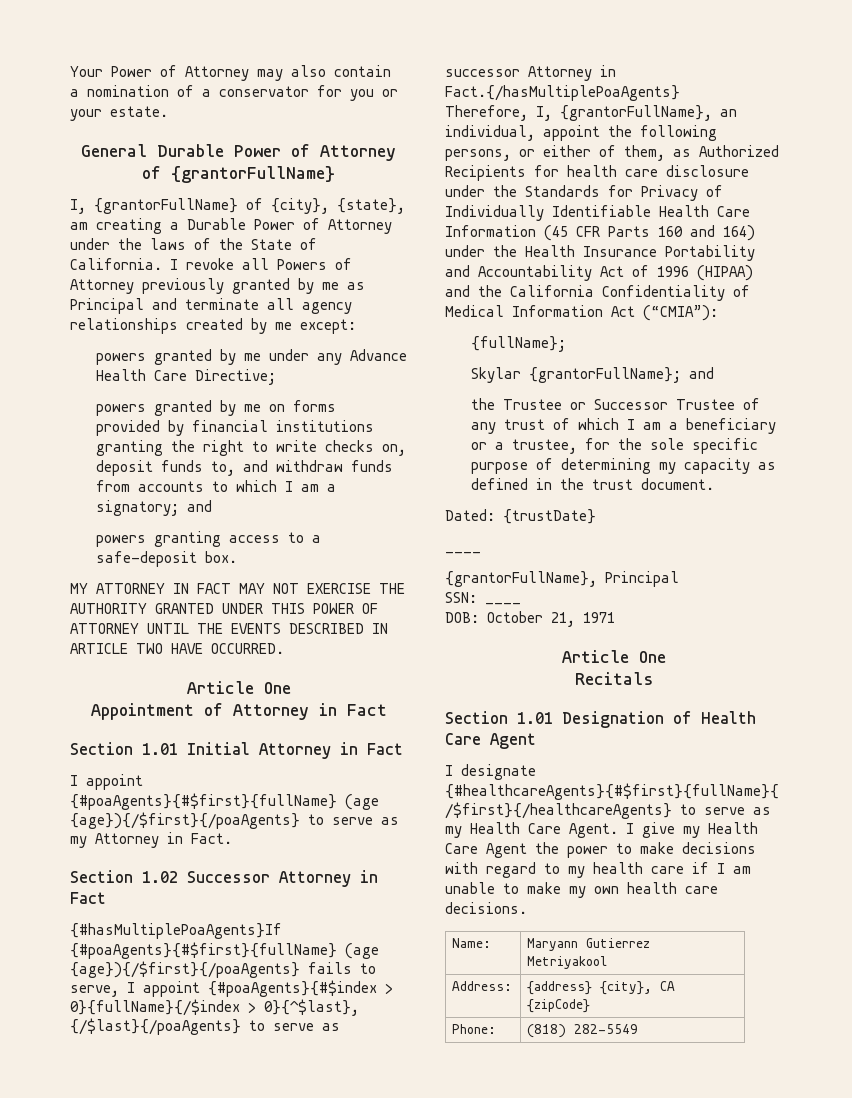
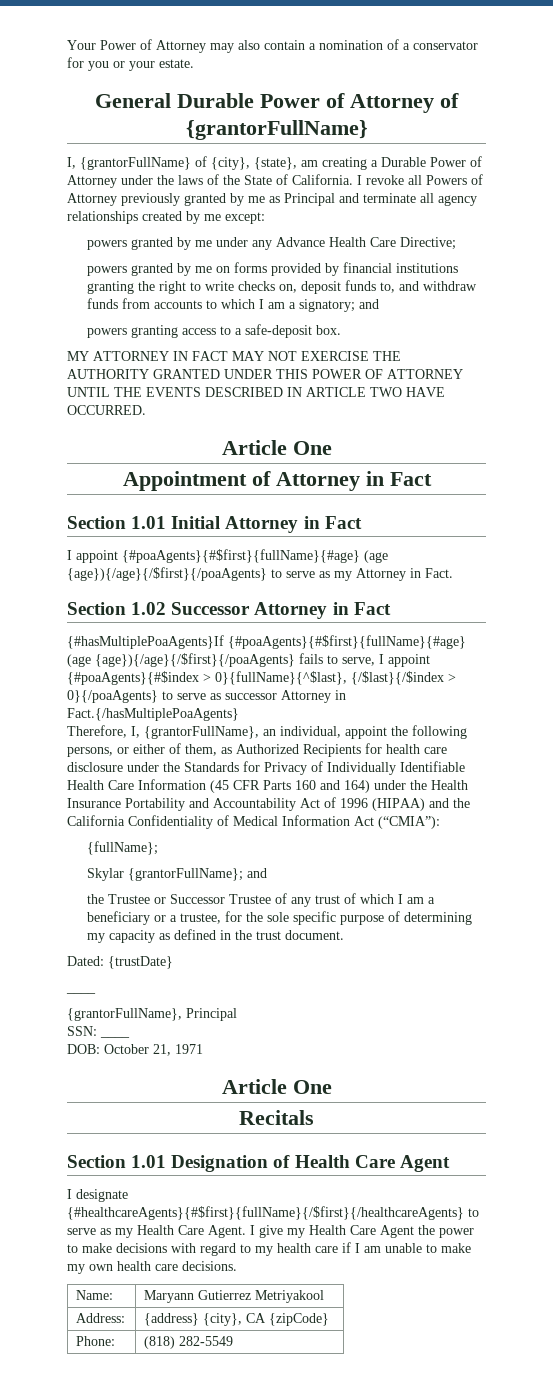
[70,793,379,810] [70,812,300,829] {#poaAgents}{#$first}{fullName} (age {age}){/$first}{/poaAgents} -> [122,549,388,563] [67,567,267,581] {#poaAgents}{#$first}{fullName}{#age} (age {age}){/age}{/$first}{/poaAgents}
[70,942,379,959] [70,961,300,978] {#poaAgents}{#$first}{fullName} (age {age}){/$first}{/poaAgents} -> [228,635,466,649] [67,653,295,667] {#poaAgents}{#$first}{fullName}{#age} (age {age}){/age}{/$first}{/poaAgents}
[70,999,359,1016] [70,1018,241,1035] 0}{fullName}{/$index > 0}{^$last}, {/$last}{/poaAgents} -> [215,671,456,685] [67,690,158,703] 0}{fullName}{^$last}, {/$last}{/$index > 0}{/poaAgents}

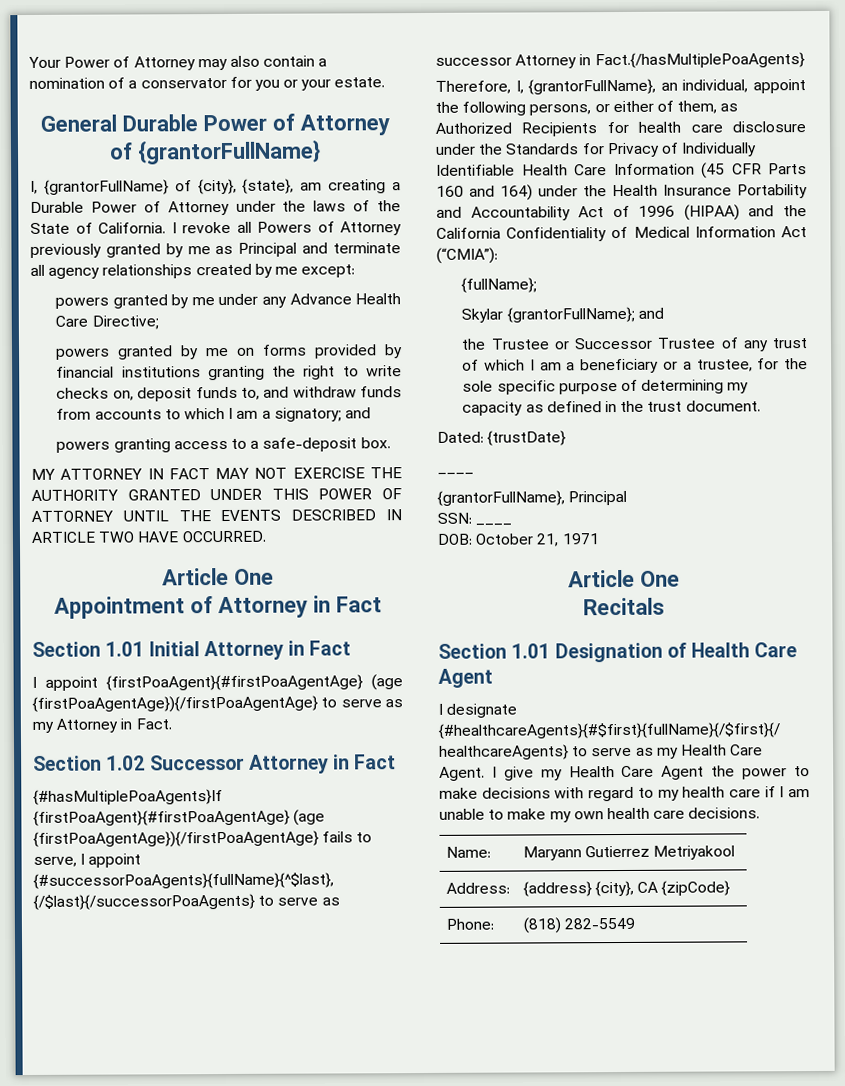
[122,549,388,563] [67,567,267,581] {#poaAgents}{#$first}{fullName}{#age} (age {age}){/age}{/$first}{/poaAgents} -> [106,674,403,691] [32,695,318,713] {firstPoaAgent}{#firstPoaAgentAge} (age {firstPoaAgentAge}){/firstPoaAgentAge}
[228,635,466,649] [67,653,295,667] {#poaAgents}{#$first}{fullName}{#age} (age {age}){/age}{/$first}{/poaAgents} -> [33,809,326,826] [33,830,319,848] {firstPoaAgent}{#firstPoaAgentAge} (age {firstPoaAgentAge}){/firstPoaAgentAge}
[67,671,456,685] [67,690,158,703] {#poaAgents}{#$index > 0}{fullName}{^$last}, {/$last}{/$index > 0}{/poaAgents} -> [33,872,334,889] [33,893,255,910] {#successorPoaAgents}{fullName}{^$last}, {/$last}{/successorPoaAgents}

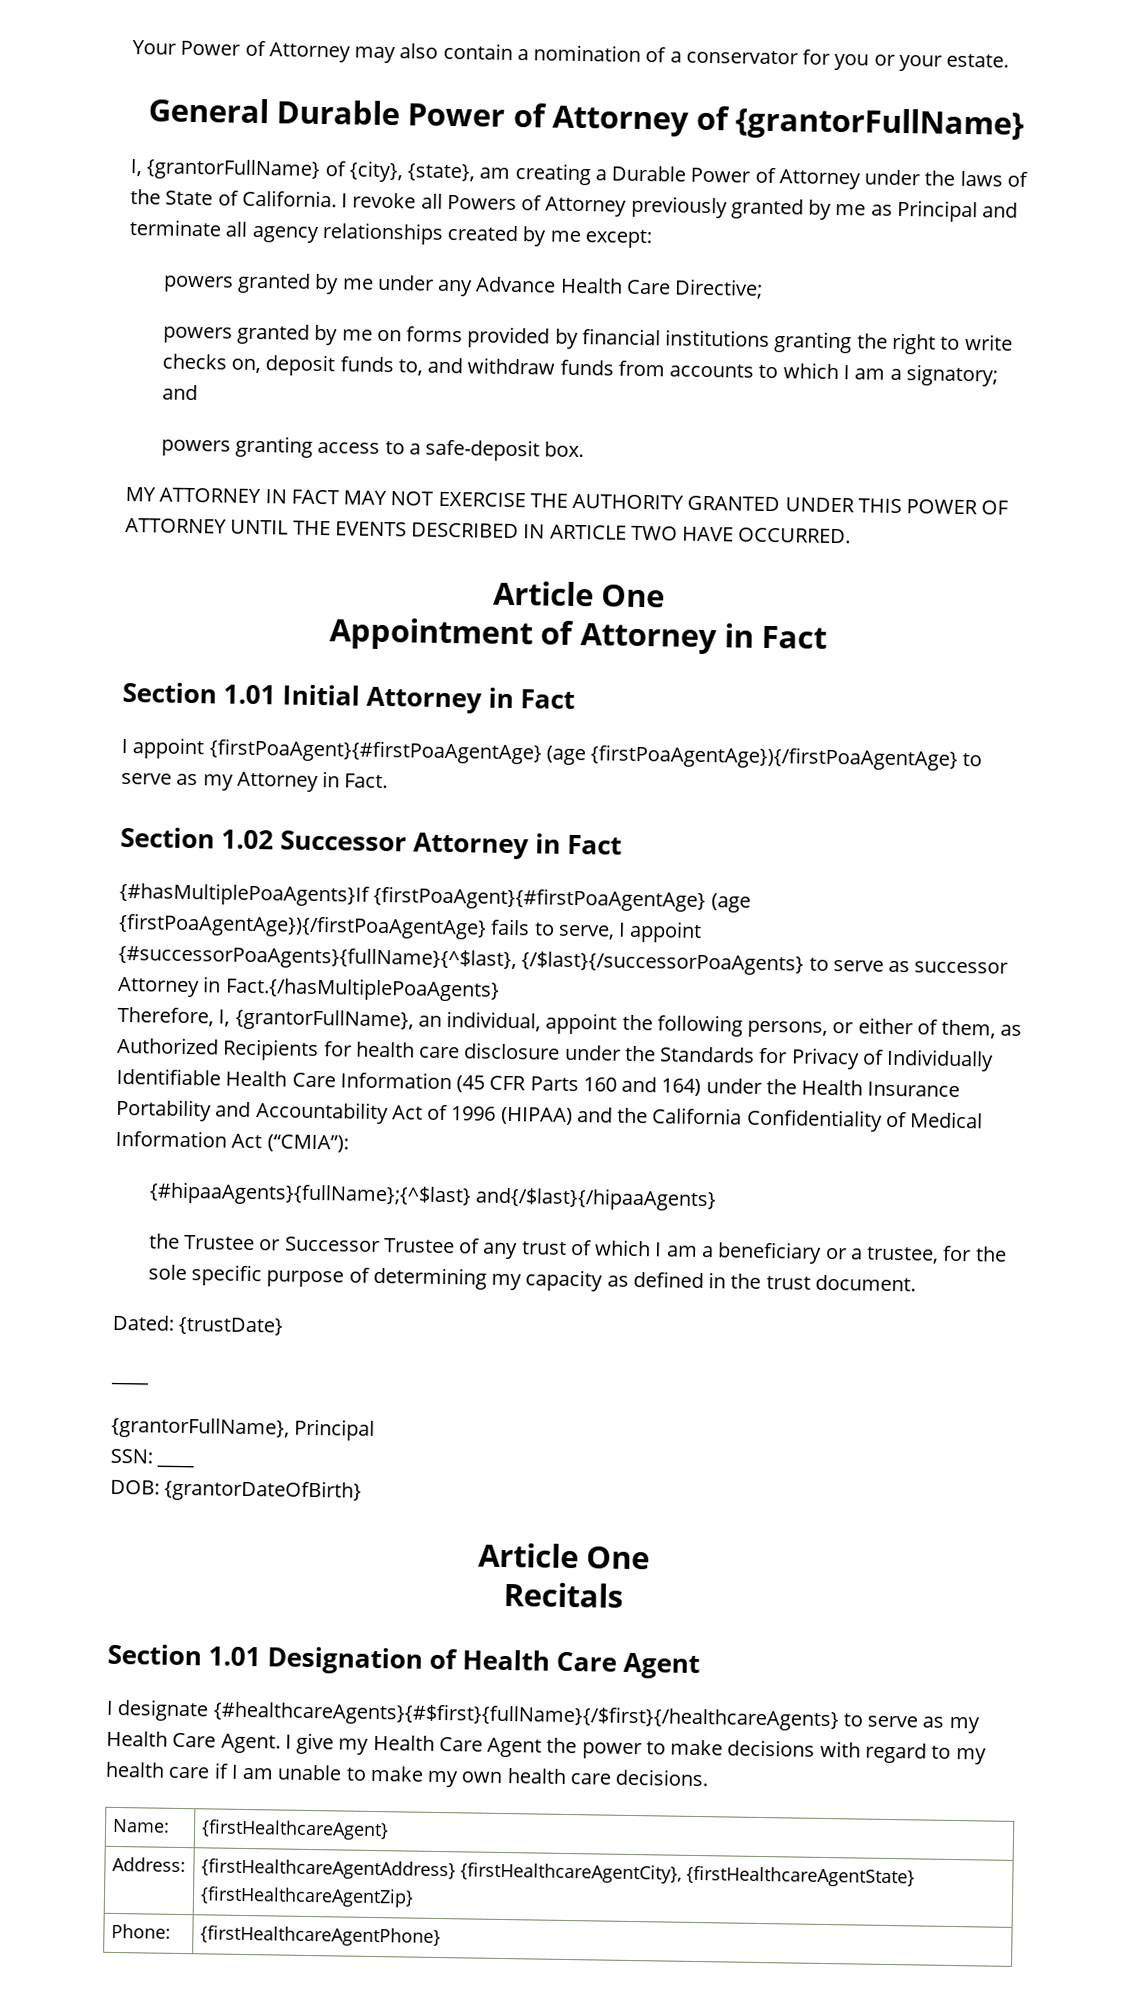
[461,277,538,293] [461,306,664,323] {fullName}; // Skylar {grantorFullName}; and -> [148,1181,718,1212] {#hipaaAgents}{fullName};{^$last} and{/$last}{/hipaaAgents}
[475,533,600,547] October 21, 1971 -> [164,1478,363,1503] {grantorDateOfBirth}
[522,845,736,861] [445,882,510,894] [522,880,731,897] Maryann Gutierrez Metriyakool // Address: | {address} {city}, CA {zipCode} -> [200,1819,389,1841] [111,1856,186,1873] [200,1858,915,1888] [199,1886,414,1908] {firstHealthcareAgent} // Address: | {firstHealthcareAgentAddress} {firstHealthcareAgentCity}, {firstHealthcareAgentState} {firstHealthcareAgentZip}
[522,917,636,934] (818) 282-5549 -> [199,1925,441,1948] {firstHealthcareAgentPhone}

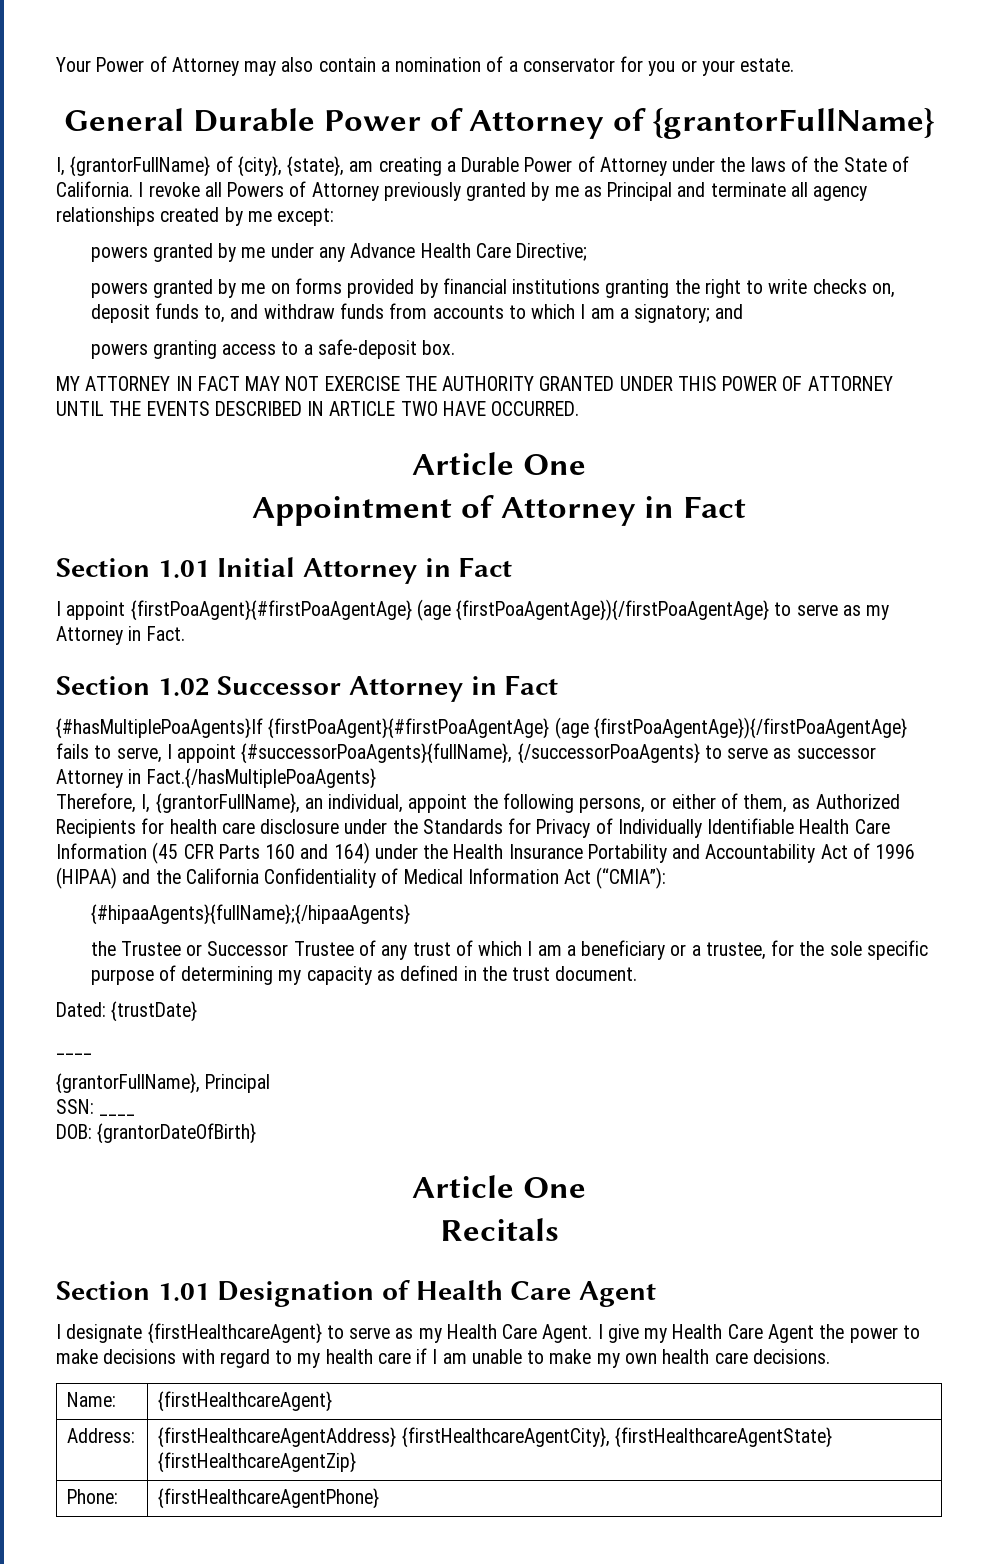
[118,944,805,976] {#successorPoaAgents}{fullName}{^$last}, {/$last}{/successorPoaAgents} -> [241,743,700,764] {#successorPoaAgents}{fullName}, {/successorPoaAgents}
[148,1181,718,1212] {#hipaaAgents}{fullName};{^$last} and{/$last}{/hipaaAgents} -> [90,904,410,925] {#hipaaAgents}{fullName};{/hipaaAgents}
[212,1700,839,1732] {#healthcareAgents}{#$first}{fullName}{/$first}{/healthcareAgents} -> [147,1323,322,1344] {firstHealthcareAgent}

